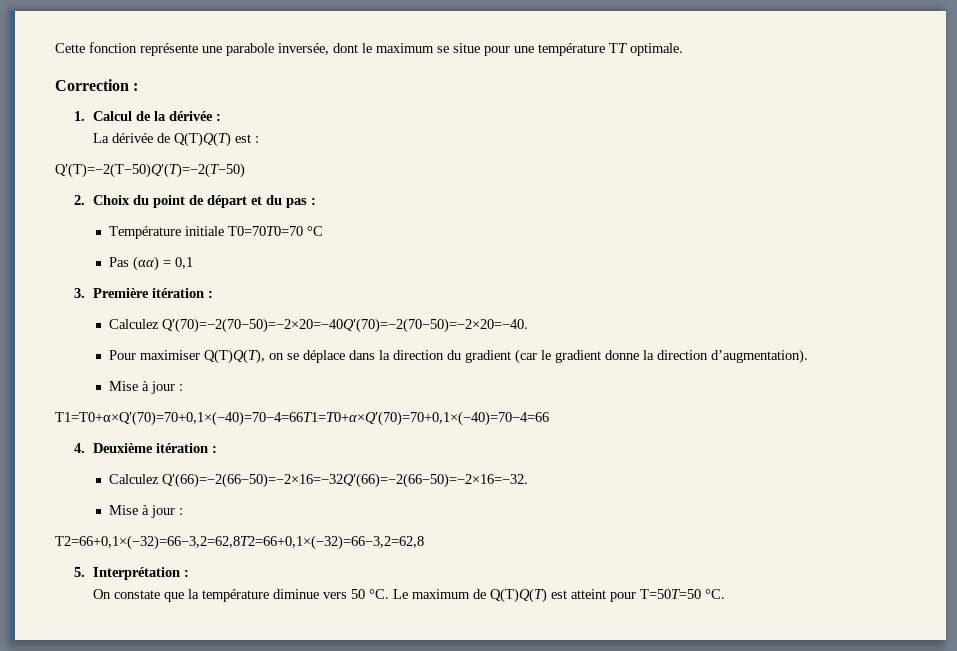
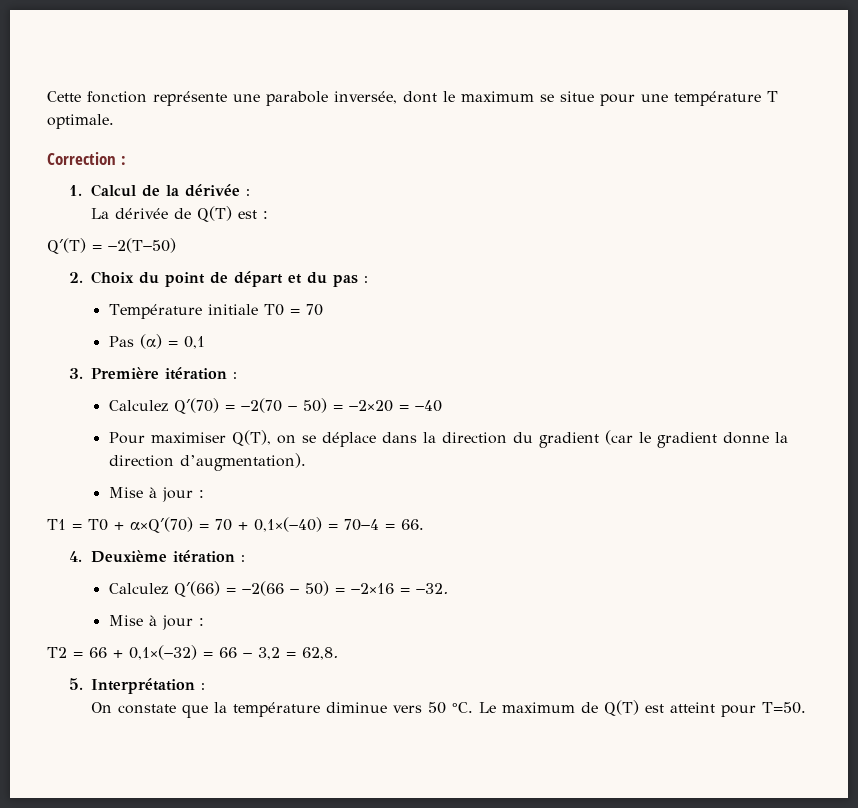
[609,43,627,53] TT -> [767,91,778,102] T
[174,132,232,147] Q(T)Q(T) -> [197,206,233,222] Q(T)
[55,163,245,178] Q′(T)=−2(T−50)Q′(T)=−2(T−50) -> [47,238,176,254] Q′(T) = −2(T−50)
[228,226,324,236] T0=70T0=70 °C -> [263,304,323,316] T0 = 70
[133,256,160,271] (αα) -> [139,334,162,349] (α)
[162,318,529,333] Q′(70)=−2(70−50)=−2×20=−40Q′(70)=−2(70−50)=−2×20=−40. -> [173,398,442,414] Q′(70) = −2(70 − 50) = −2×20 = −40
[204,349,266,364] Q(T)Q(T), -> [231,430,271,446] Q(T),
[55,411,549,426] T1=T0+α×Q′(70)=70+0,1×(−40)=70−4=66T1=T0+α×Q′(70)=70+0,1×(−40)=70−4=66 -> [47,517,424,533] T1 = T0 + α×Q′(70) = 70 + 0,1×(−40) = 70−4 = 66.
[162,473,529,488] [109,505,184,518] [55,535,424,550] Q′(66)=−2(66−50)=−2×16=−32Q′(66)=−2(66−50)=−2×16=−32. // Mise à jour : // T2=66+0,1×(−32)=66−3,2=62,8T2=66+0,1×(−32)=66−3,2=62,8 -> [173,581,448,597] [108,615,204,630] [47,645,338,660] Q′(66) = −2(66 − 50) = −2×16 = −32. // Mise à jour : // T2 = 66 + 0,1×(−32) = 66 − 3,2 = 62,8.
[490,588,548,603] Q(T)Q(T) -> [604,700,640,716] Q(T)
[640,589,726,599] T=50T=50 °C. -> [762,702,807,714] T=50.

